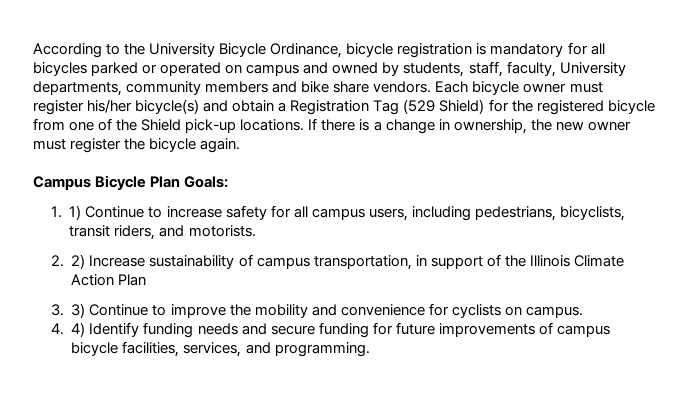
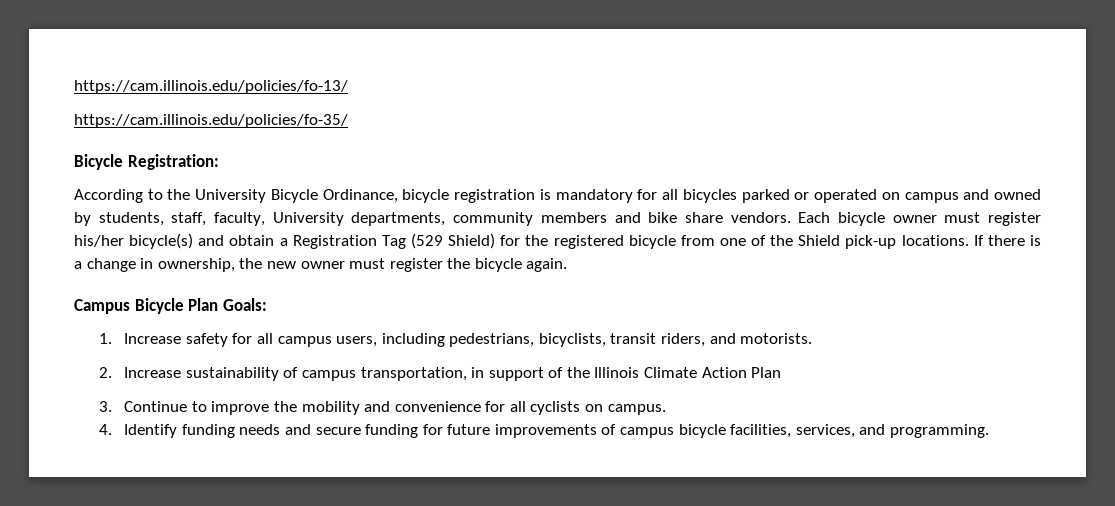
(33, 50) none -> [74,80,348,94] [74,114,348,128] [74,154,219,170] https://cam.illinois.edu/policies/fo-13/ // https://cam.illinois.edu/policies/fo-35/ // Bicycle Registration: //
[69,205,222,220] 1) Continue to increase -> [124,333,182,344] Increase
[71,254,86,269] 2) -> (113, 372) none
[71,303,86,318] 3) -> (113, 406) none
(449, 309) none -> [509,401,526,412] all
[71,322,86,337] 4) -> (113, 429) none

